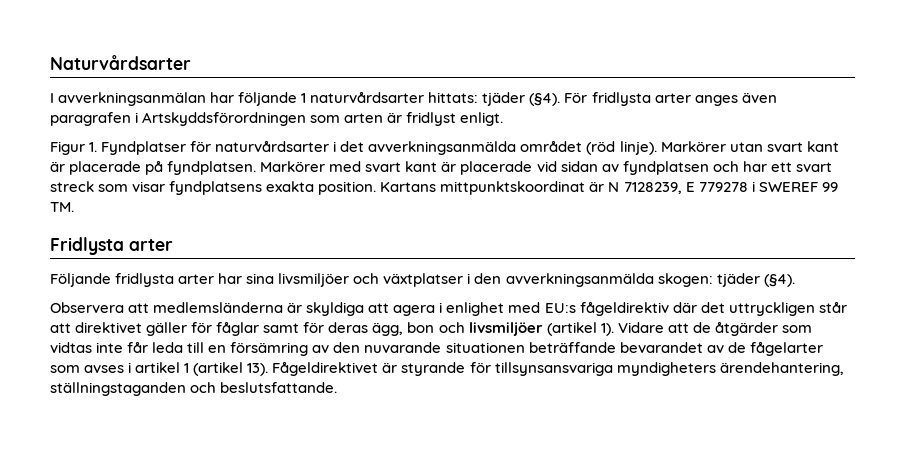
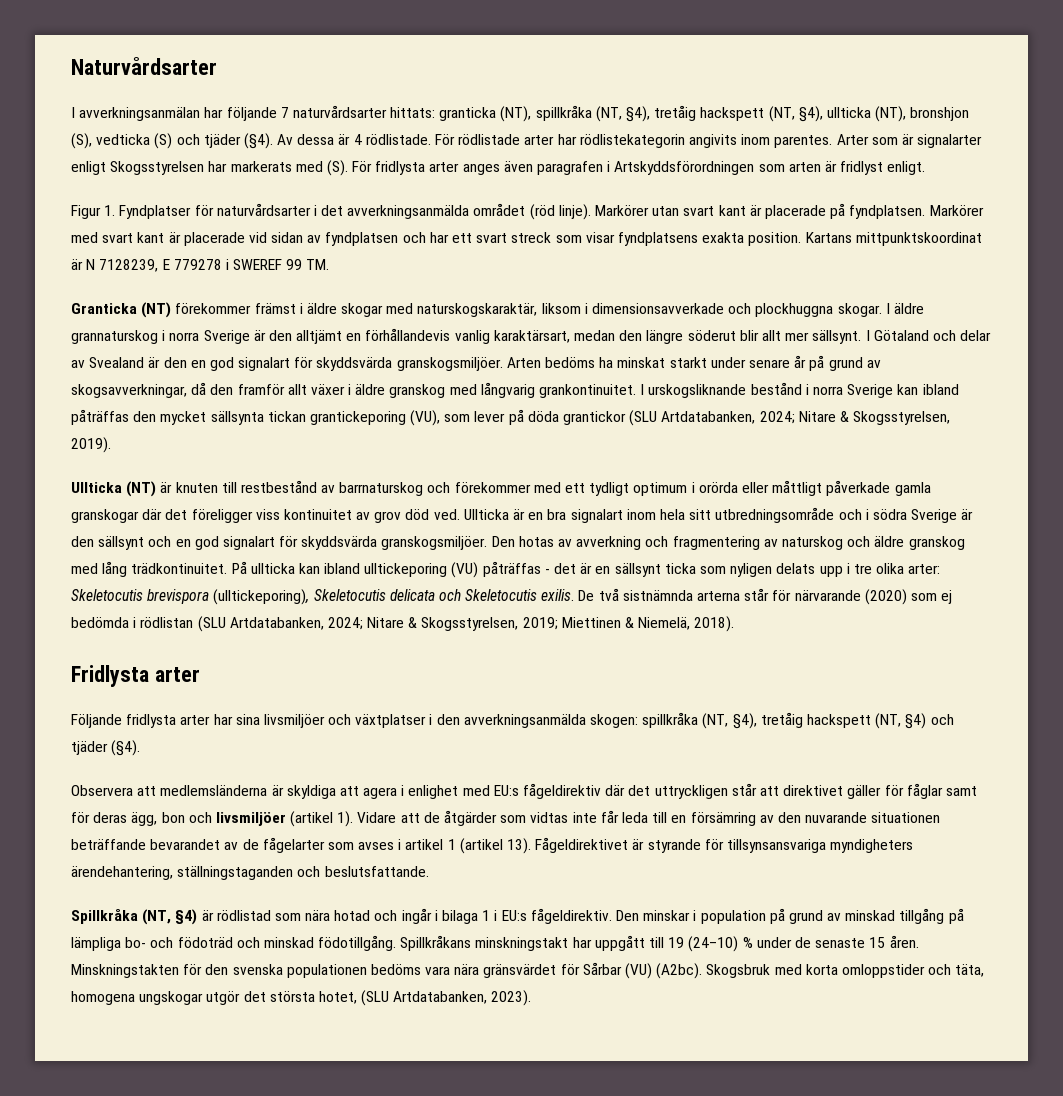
[301,93,307,103] 1 -> [280,107,289,118] 7
[482,92,561,106] tjäder (§4). -> [439,105,970,122] [71,133,983,149] [71,160,348,176] granticka (NT), spillkråka (NT, §4), tretåig hackspett (NT, §4), ullticka (NT), bronshjon (S), vedticka (S) och tjäder (§4). Av dessa är 4 rödlistade. För rödlistade arter har rödlistekategorin angivits inom parentes. Arter som är signalarter enligt Skogsstyrelsen har markerats med (S).
(74, 207) none -> [71,302,924,318] [71,328,992,344] [71,355,881,371] [71,382,959,398] [71,409,951,426] [71,437,111,453] [71,480,931,497] [71,507,974,523] [71,536,965,550] [71,561,941,578] [71,588,953,605] [71,616,735,632] // Granticka (NT) förekommer främst i äldre skogar med naturskogskaraktär, liksom i dimensionsavverkade och plockhuggna skogar. I äldre grannaturskog i norra Sverige är den alltjämt en förhållandevis vanlig karaktärsart, medan den längre söderut blir allt mer sällsynt. I Götaland och delar av Svealand är den en god signalart för skyddsvärda granskogsmiljöer. Arten bedöms ha minskat starkt under senare år på grund av skogsavverkningar, då den framför allt växer i äldre granskog med långvarig grankontinuitet. I urskogsliknande bestånd i norra Sverige kan ibland påträffas den mycket sällsynta tickan grantickeporing (VU), som lever på döda grantickor (SLU Artdatabanken, 2024; Nitare & Skogsstyrelsen, 2019). // Ullticka (NT) är knuten till restbestånd av barrnaturskog och förekommer med ett tydligt optimum i orörda eller måttligt påverkade gamla granskogar där det föreligger viss kontinuitet av grov död ved. Ullticka är en bra signalart inom hela sitt utbredningsområde och i södra Sverige är den sällsynt och en god signalart för skyddsvärda granskogsmiljöer. Den hotas av avverkning och fragmentering av naturskog och äldre granskog med lång trädkontinuitet. På ullticka kan ibland ulltickeporing (VU) påträffas - det är en sällsynt ticka som nyligen delats upp i tre olika arter: Skeletocutis brevispora (ulltickeporing), Skeletocutis delicata och Skeletocutis exilis. De två sistnämnda arterna står för närvarande (2020) som ej bedömda i rödlistan (SLU Artdatabanken, 2024; Nitare & Skogsstyrelsen, 2019; Miettinen & Niemelä, 2018).
(713, 280) none -> [642,712,954,729] spillkråka (NT, §4), tretåig hackspett (NT, §4) och
(338, 387) none -> [71,908,964,925] [71,935,919,952] [71,962,985,979] [71,990,532,1006] // Spillkråka (NT, §4) är rödlistad som nära hotad och ingår i bilaga 1 i EU:s fågeldirektiv. Den minskar i population på grund av minskad tillgång på lämpliga bo- och födoträd och minskad födotillgång. Spillkråkans minskningstakt har uppgått till 19 (24–10) % under de senaste 15 åren. Minskningstakten för den svenska populationen bedöms vara nära gränsvärdet för Sårbar (VU) (A2bc). Skogsbruk med korta omloppstider och täta, homogena ungskogar utgör det största hotet, (SLU Artdatabanken, 2023).

